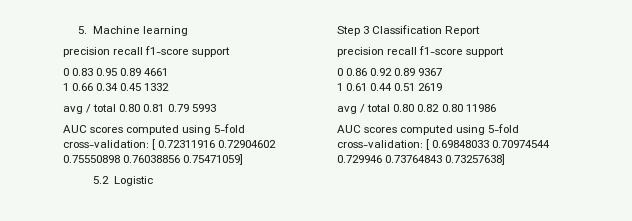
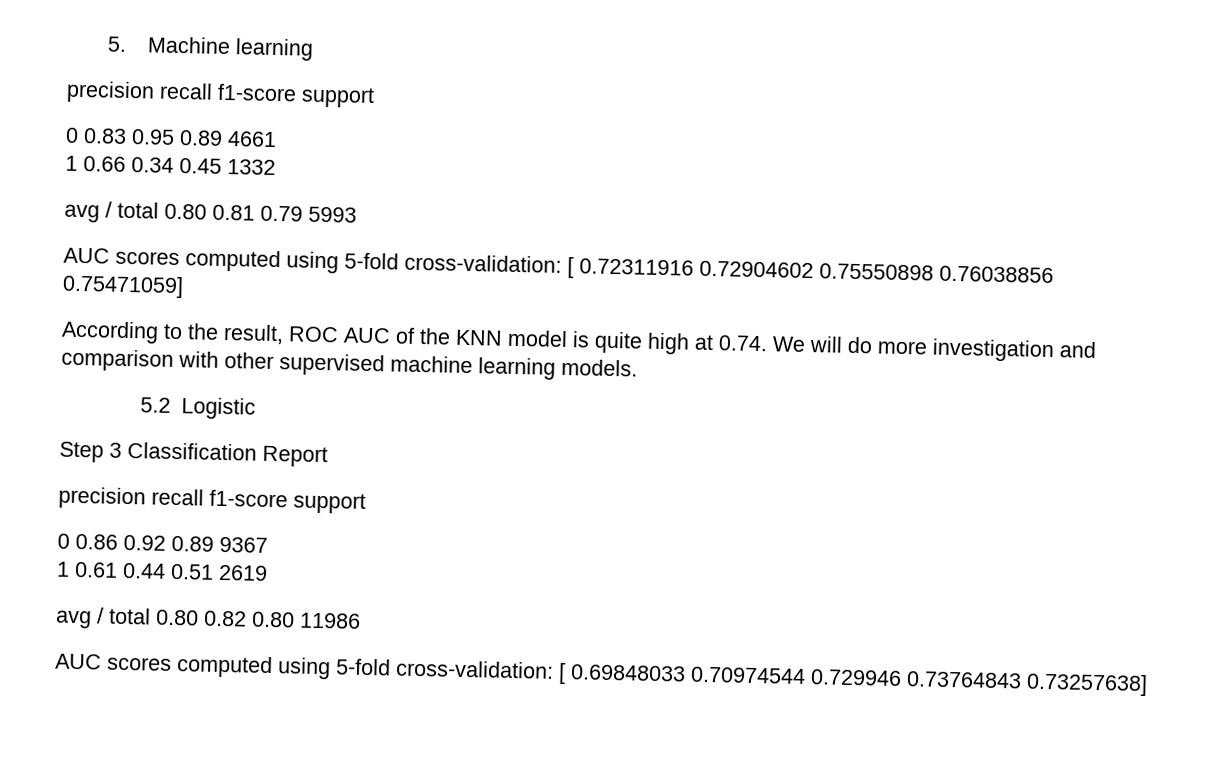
(244, 159) none -> [61,320,1097,363] [61,348,638,380] // According to the result, ROC AUC of the KNN model is quite high at 0.74. We will do more investigation and comparison with other supervised machine learning models.

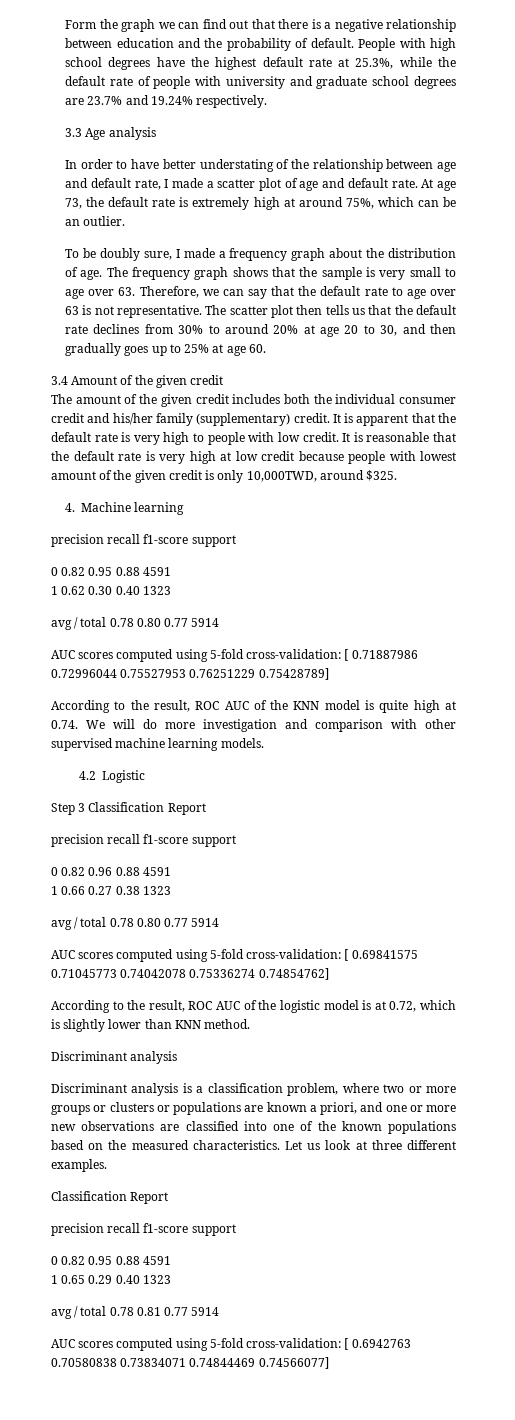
[106,36,127,52] 5. -> [65,19,456,32] [65,38,457,51] [65,57,456,70] [65,76,456,89] [65,95,268,108] [65,127,156,140] [65,159,456,172] [65,178,456,191] [65,197,456,210] [65,216,126,226] [65,248,456,261] [65,267,457,280] [65,286,456,299] [65,305,457,318] [65,324,456,337] [65,343,266,356] [51,375,224,388] [51,394,456,407] [51,413,456,426] [51,432,457,445] [51,451,456,464] [51,470,398,483] [65,503,76,512] Form the graph we can find out that there is a negative relationship between education and the probability of default. People with high school degrees have the highest default rate at 25.3%, while the default rate of people with university and graduate school degrees are 23.7% and 19.24% respectively. // 3.3 Age analysis // In order to have better understating of the relationship between age and default rate, I made a scatter plot of age and default rate. At age 73, the default rate is extremely high at around 75%, which can be an outlier. // To be doubly sure, I made a frequency graph about the distribution of age. The frequency graph shows that the sample is very small to age over 63. Therefore, we can say that the default rate to age over 63 is not representative. The scatter plot then tells us that the default rate declines from 30% to around 20% at age 20 to 30, and then gradually goes up to 25% at age 60. // 3.4 Amount of the given credit // The amount of the given credit includes both the individual consumer credit and his/her family (supplementary) credit. It is apparent that the default rate is very high to people with low credit. It is reasonable that the default rate is very high at low credit because people with lowest amount of the given credit is only 10,000TWD, around $325. // 4.
[83,128,277,148] [65,155,276,176] [64,201,357,223] [63,247,1054,284] [62,274,184,299] 0.83 0.95 0.89 4661 // 1 0.66 0.34 0.45 1332 // avg / total 0.80 0.81 0.79 5993 // AUC scores computed using 5-fold cross-validation: [ 0.72311916 0.72904602 0.75550898 0.76038856 0.75471059] -> [61,567,171,576] [51,586,171,595] [51,617,220,630] [51,649,418,662] [51,668,329,680] 0.82 0.95 0.88 4591 // 1 0.62 0.30 0.40 1323 // avg / total 0.78 0.80 0.77 5914 // AUC scores computed using 5-fold cross-validation: [ 0.71887986 0.72996044 0.75527953 0.76251229 0.75428789]
[139,397,171,413] 5.2 -> [79,771,97,780] 4.2
[75,533,268,553] [56,561,268,581] [55,607,361,629] [55,653,1148,697] 0.86 0.92 0.89 9367 // 1 0.61 0.44 0.51 2619 // avg / total 0.80 0.82 0.80 11986 // AUC scores computed using 5-fold cross-validation: [ 0.69848033 0.70974544 0.729946 0.73764843 0.73257638] -> [61,867,171,876] [51,886,171,895] [51,917,220,930] [51,949,418,962] [51,968,329,980] [51,1000,457,1013] [51,1019,251,1032] [51,1051,178,1064] [51,1083,456,1096] [51,1102,456,1115] [51,1121,457,1134] [51,1140,456,1150] [51,1159,107,1172] [51,1191,169,1204] [51,1223,236,1236] [51,1256,171,1265] [51,1275,171,1284] [51,1306,220,1319] [51,1338,411,1351] [51,1357,329,1369] 0.82 0.96 0.88 4591 // 1 0.66 0.27 0.38 1323 // avg / total 0.78 0.80 0.77 5914 // AUC scores computed using 5-fold cross-validation: [ 0.69841575 0.71045773 0.74042078 0.75336274 0.74854762] // According to the result, ROC AUC of the logistic model is at 0.72, which is slightly lower than KNN method. // Discriminant analysis // Discriminant analysis is a classification problem, where two or more groups or clusters or populations are known a priori, and one or more new observations are classified into one of the known populations based on the measured characteristics. Let us look at three different examples. // Classification Report // precision recall f1-score support // 0 0.82 0.95 0.88 4591 // 1 0.65 0.29 0.40 1323 // avg / total 0.78 0.81 0.77 5914 // AUC scores computed using 5-fold cross-validation: [ 0.6942763 0.70580838 0.73834071 0.74844469 0.74566077]

